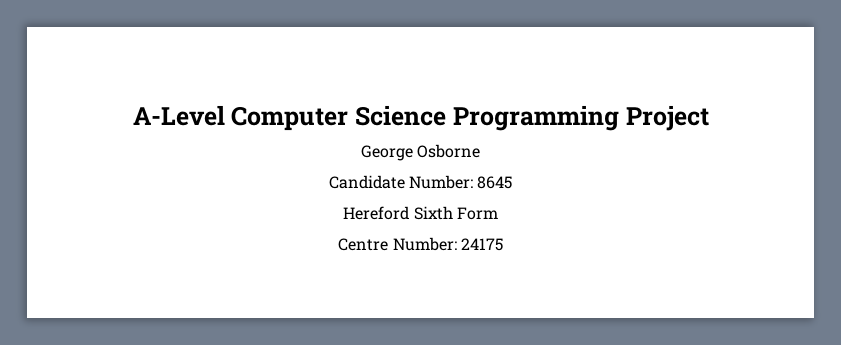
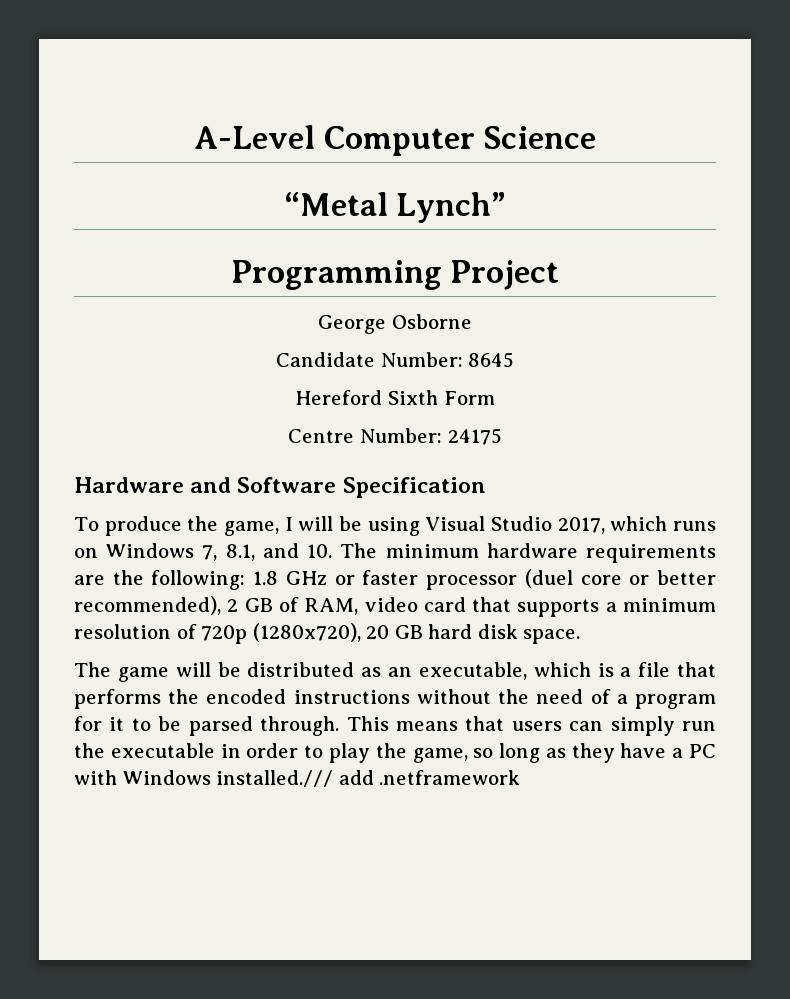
(446, 115) none -> [283,192,507,223] // “Metal Lynch” //
(503, 244) none -> [74,477,486,498] [74,516,716,536] [74,543,716,563] [74,569,717,590] [74,596,716,617] [74,623,581,644] [74,662,717,682] [74,689,716,709] [74,716,716,736] [74,743,717,763] [74,770,521,787] // Hardware and Software Specification // To produce the game, I will be using Visual Studio 2017, which runs on Windows 7, 8.1, and 10. The minimum hardware requirements are the following: 1.8 GHz or faster processor (duel core or better recommended), 2 GB of RAM, video card that supports a minimum resolution of 720p (1280x720), 20 GB hard disk space. // The game will be distributed as an executable, which is a file that performs the encoded instructions without the need of a program for it to be parsed through. This means that users can simply run the executable in order to play the game, so long as they have a PC with Windows installed./// add .netframework

